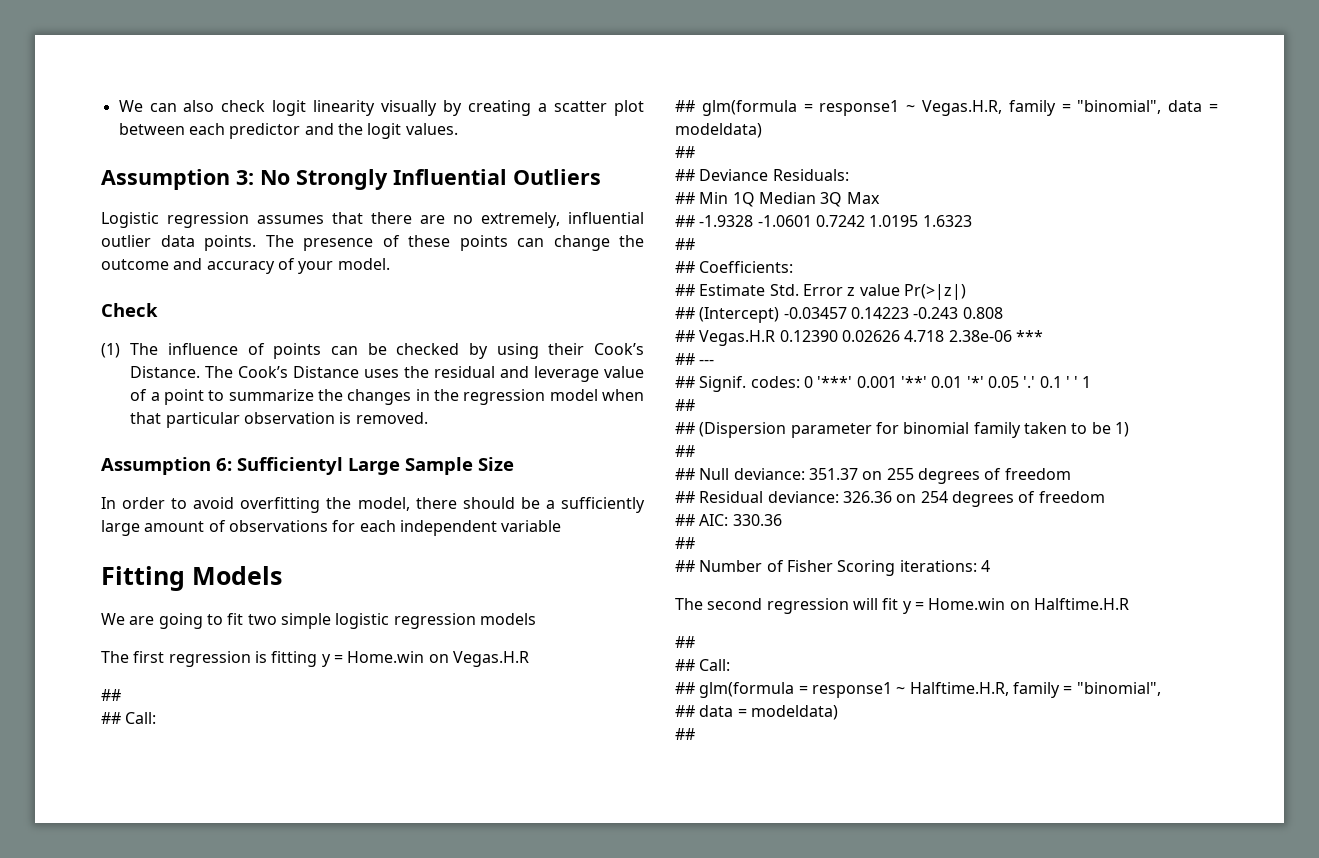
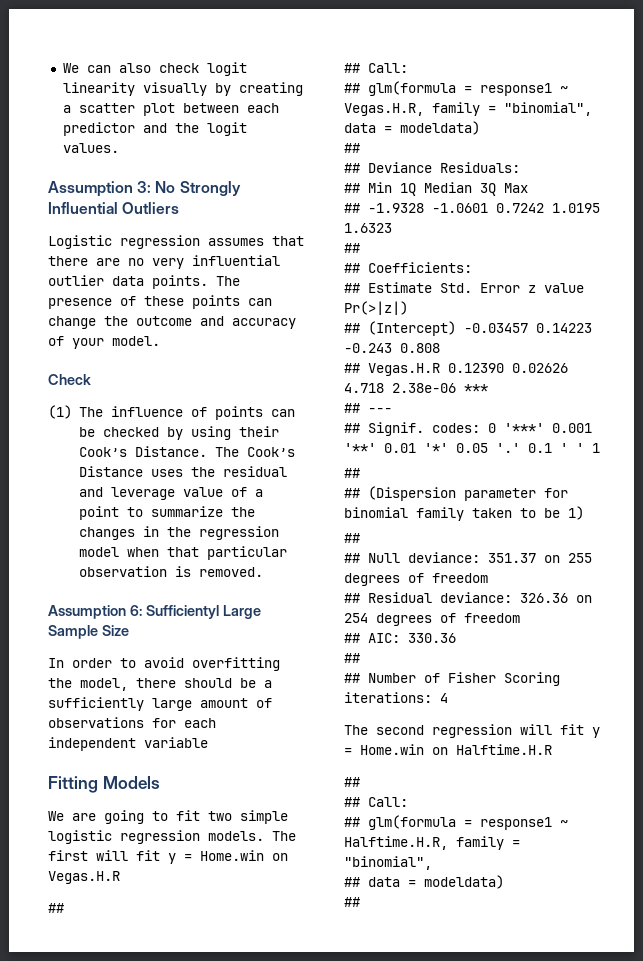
[481,212,560,228] extremely, -> [152,258,184,269] very
[479,613,536,625] models // -> [208,831,264,841] models.
[168,651,318,667] regression is fitting -> [96,850,160,861] will fit

